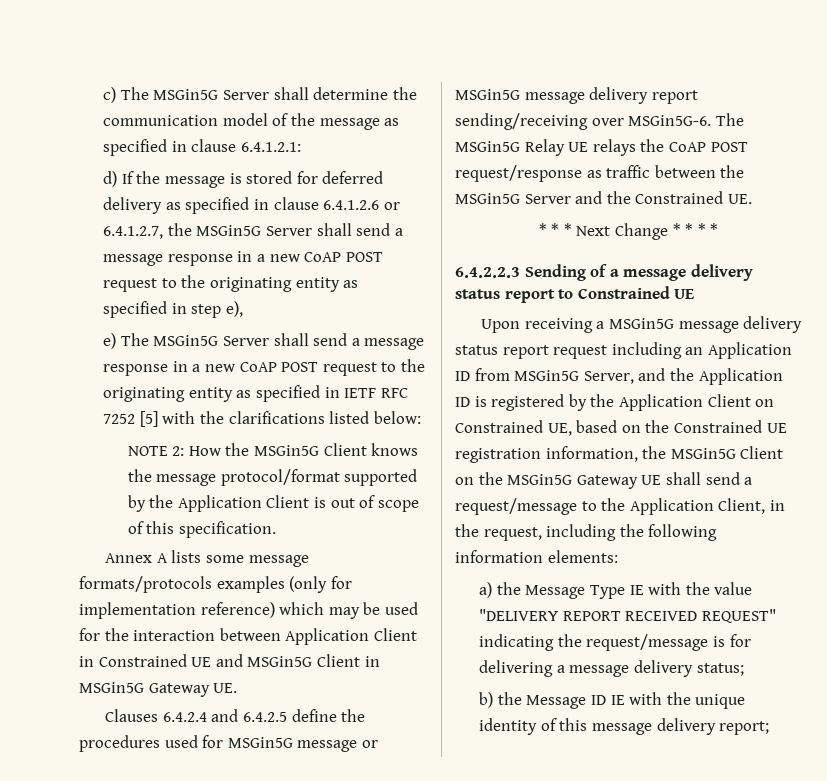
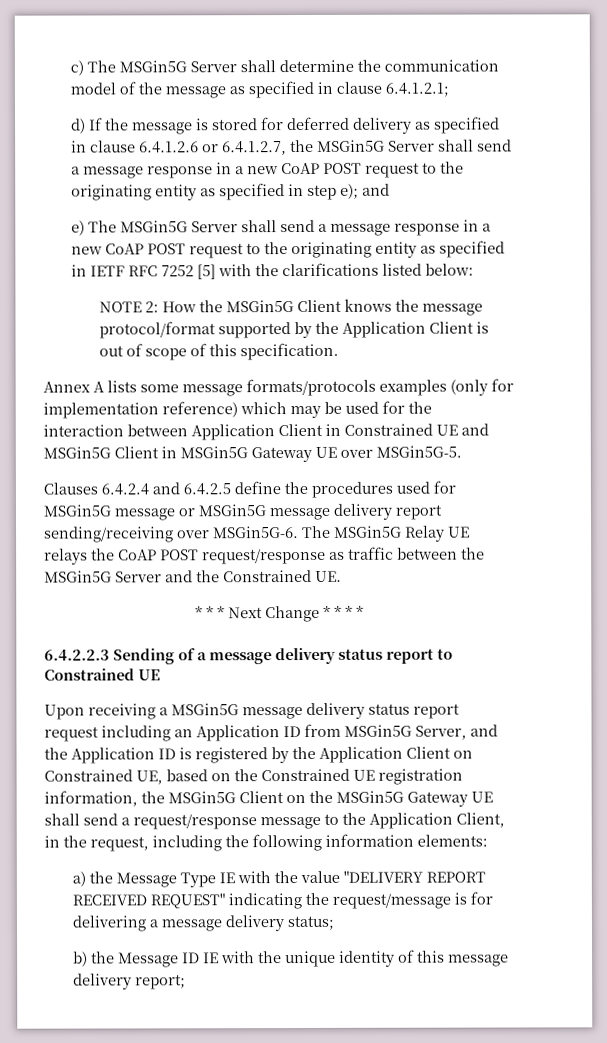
[241,142,302,152] 6.4.1.2.1: -> [384,82,449,97] 6.4.1.2.1;
[226,301,244,317] e), -> [339,183,390,199] e); and
[213,683,238,693] UE. -> [315,445,462,458] UE over MSGin5G-5.
[455,498,577,515] request/message -> [133,814,321,830] request/response message

